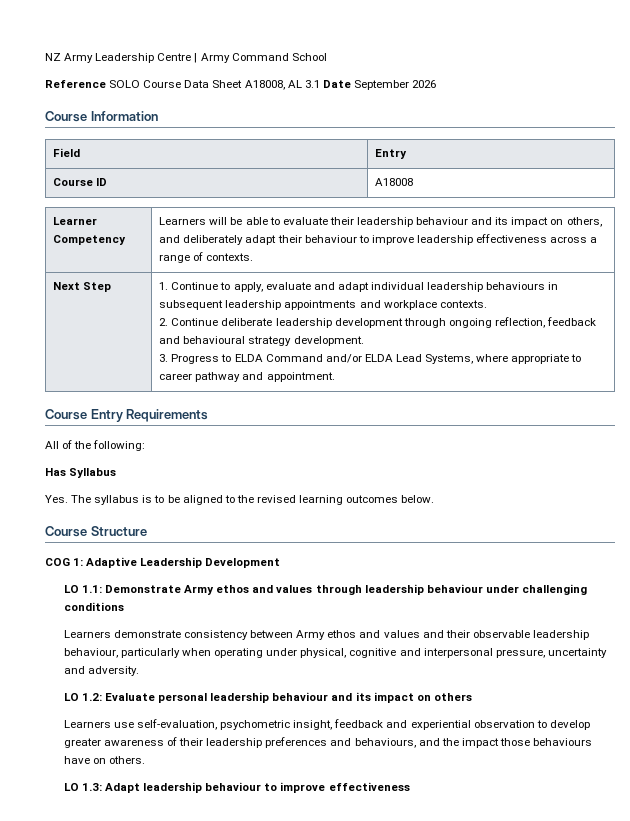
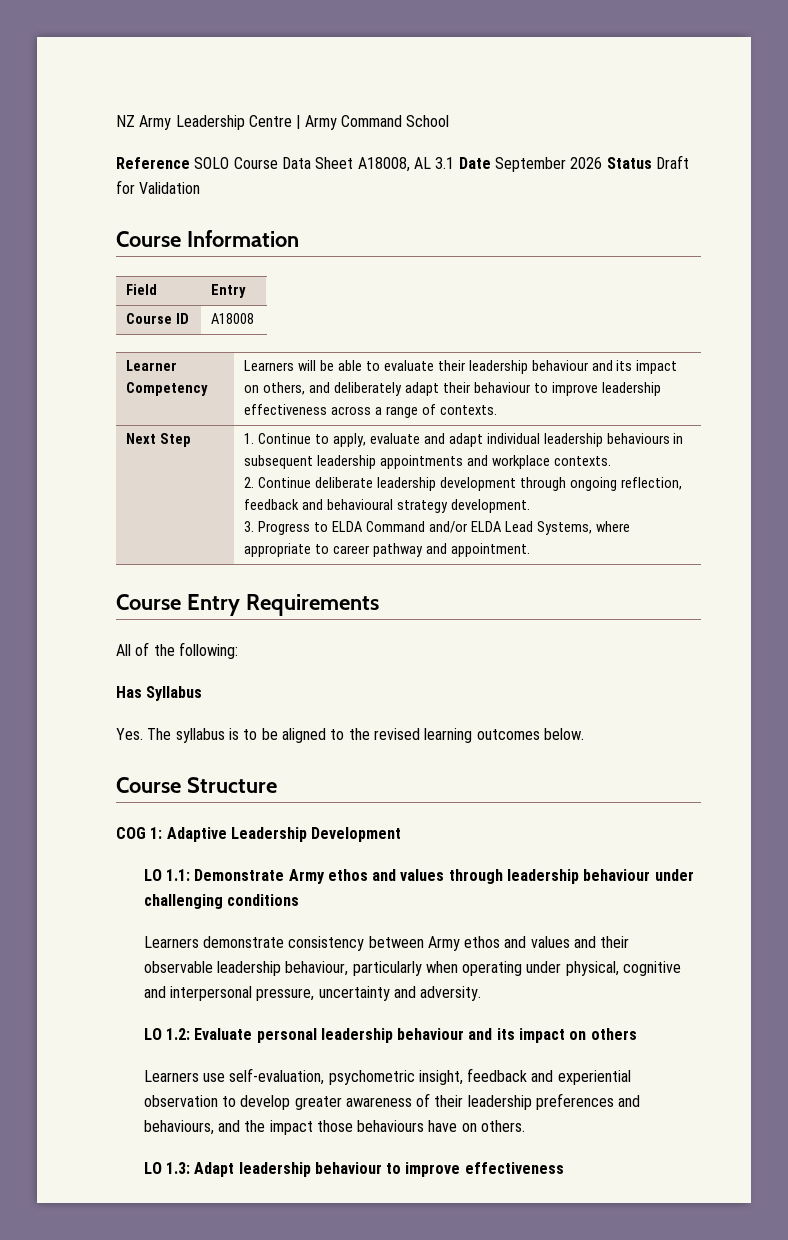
(437, 84) none -> [606,155,689,169] [116,180,201,194] Status Draft for Validation

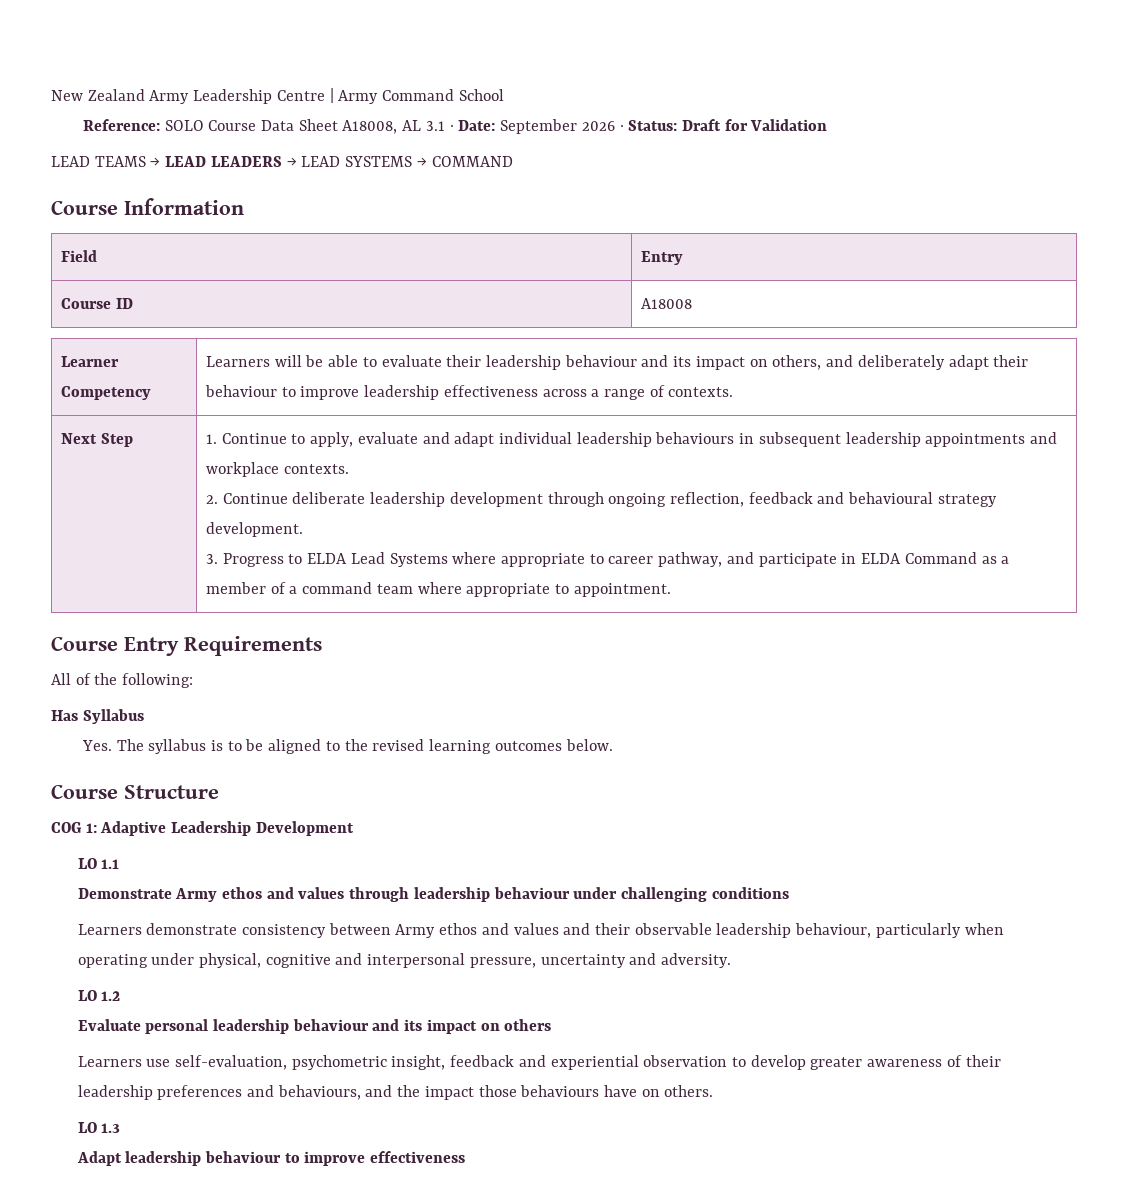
[116,115,135,127] NZ -> [51,89,145,101] New Zealand
[116,157,190,169] Reference -> [82,119,160,131] Reference:
[458,155,689,172] [116,180,201,194] Date September 2026 Status Draft for Validation -> [449,119,828,134] [51,156,513,167] · Date: September 2026 · Status: Draft for Validation // LEAD TEAMS → LEAD LEADERS → LEAD SYSTEMS → COMMAND
[365,521,630,535] [244,543,447,557] Command and/or ELDA Lead Systems, where appropriate to career pathway and -> [350,552,1010,567] [205,582,570,597] Lead Systems where appropriate to career pathway, and participate in ELDA Command as a member of a command team where appropriate to
[165,869,190,881] 1.1: -> [101,859,120,869] 1.1 //
[165,1028,190,1040] 1.2: -> [101,991,121,1001] 1.2 //
[165,1162,190,1174] 1.3: -> [101,1123,121,1133] 1.3 //

